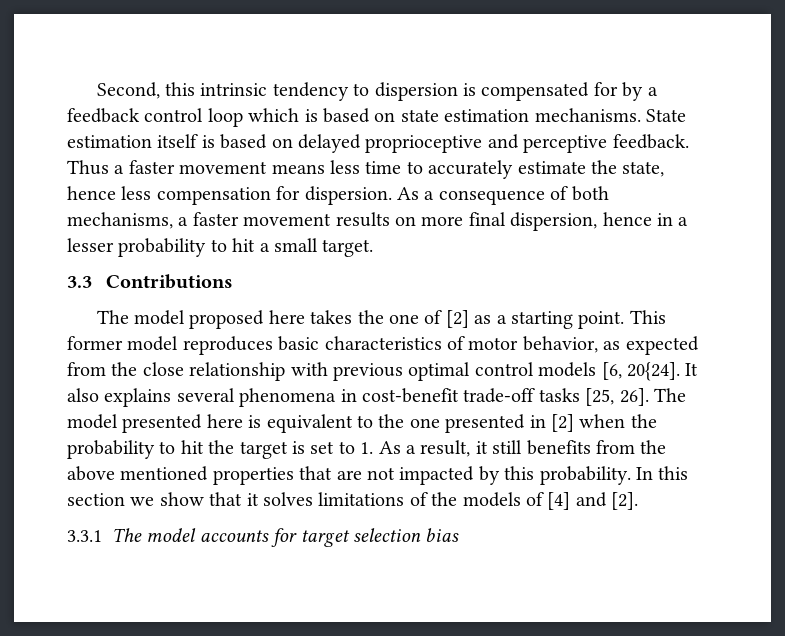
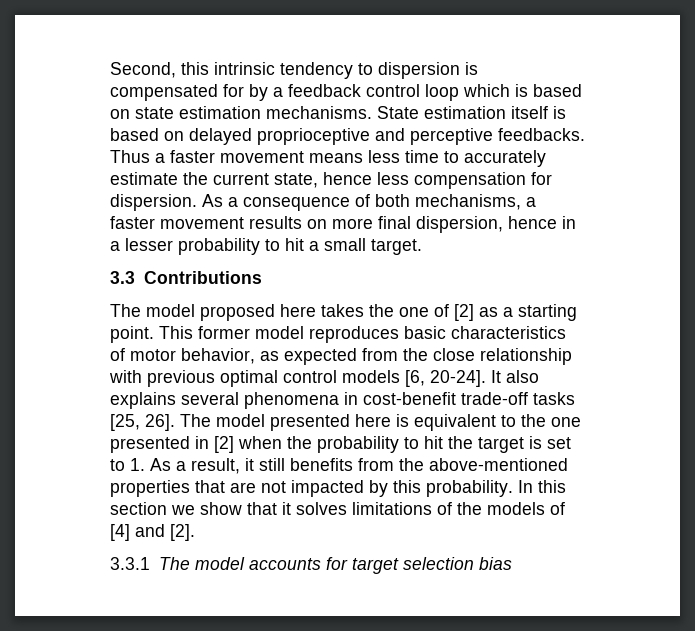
[612,134,689,149] feedback. -> [498,128,585,141] feedbacks.
(617, 167) none -> [213,173,269,185] current
[626,362,680,381] 20{24]. -> [430,370,486,387] 20-24].
[67,466,209,481] above mentioned -> [429,458,568,471] above-mentioned

